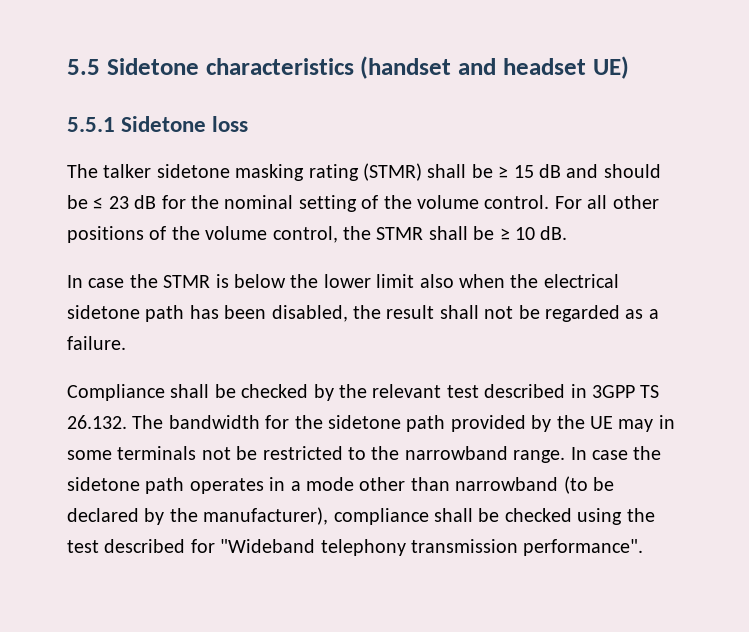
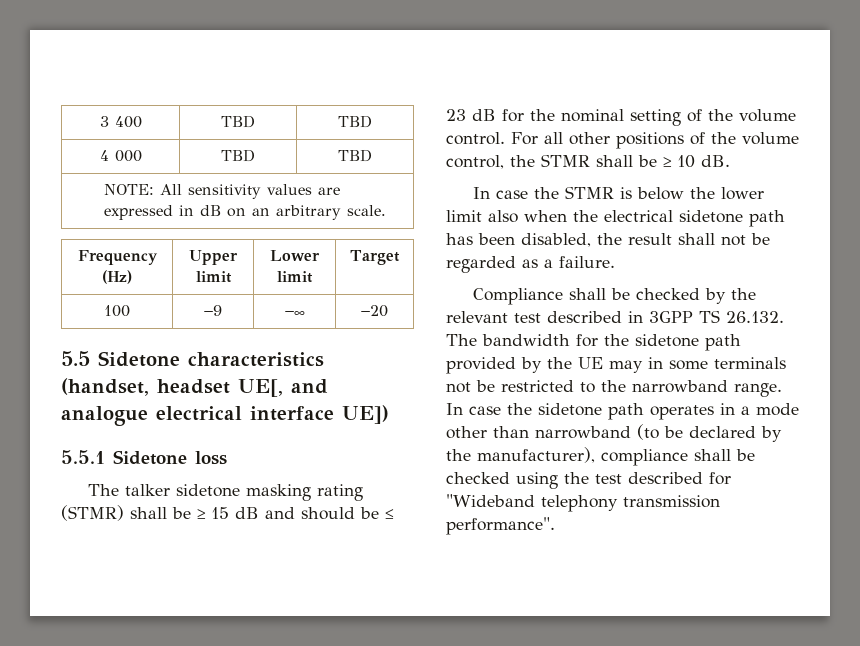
[67,56,629,79] 5.5 Sidetone characteristics (handset and headset UE) -> [99,116,142,128] [221,115,255,128] [338,115,372,128] [99,150,142,162] [221,149,255,162] [338,149,372,162] [103,184,340,199] [103,205,386,220] [77,250,158,265] [102,270,132,284] [189,250,238,265] [195,271,232,283] [270,250,320,261] [277,271,313,283] [350,250,401,265] [104,305,130,317] [204,305,222,316] [284,311,305,316] [361,305,388,317] [61,351,324,367] [61,378,328,397] [61,405,389,426] 3 400 | TBD | TBD // 4 000 | TBD | TBD // NOTE: All sensitivity values are expressed in dB on an arbitrary scale. // Frequency (Hz) | Upper limit | Lower limit | Target // 100 | −9 | −∞ | −20 // 5.5 Sidetone characteristics (handset, headset UE[, and analogue electrical interface UE])

